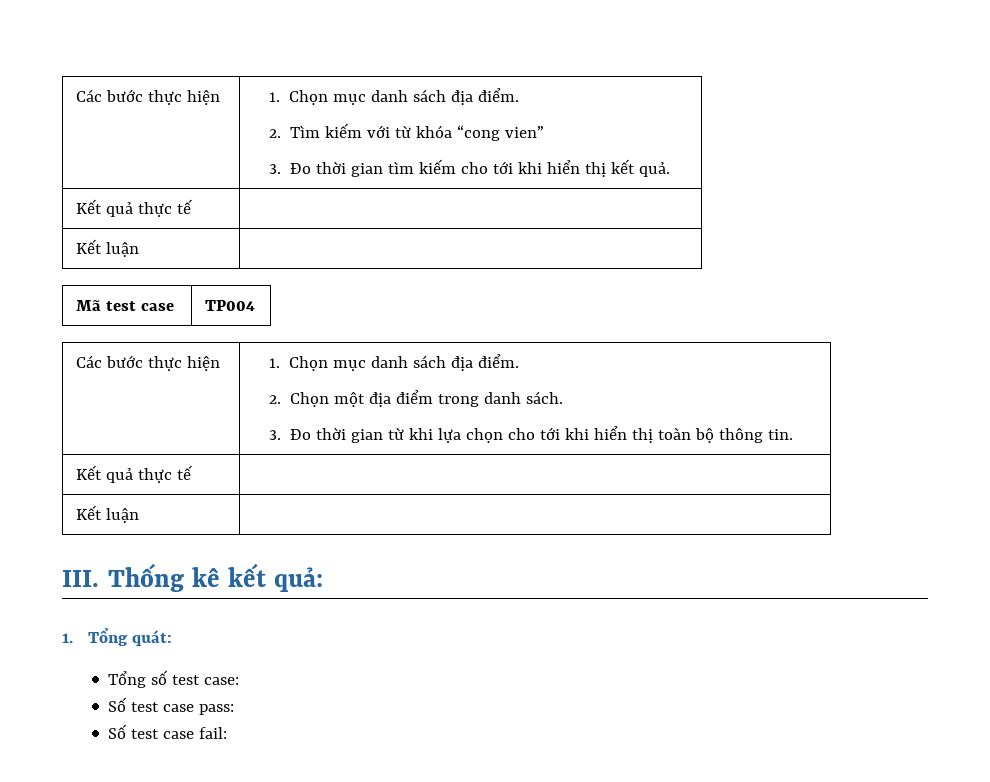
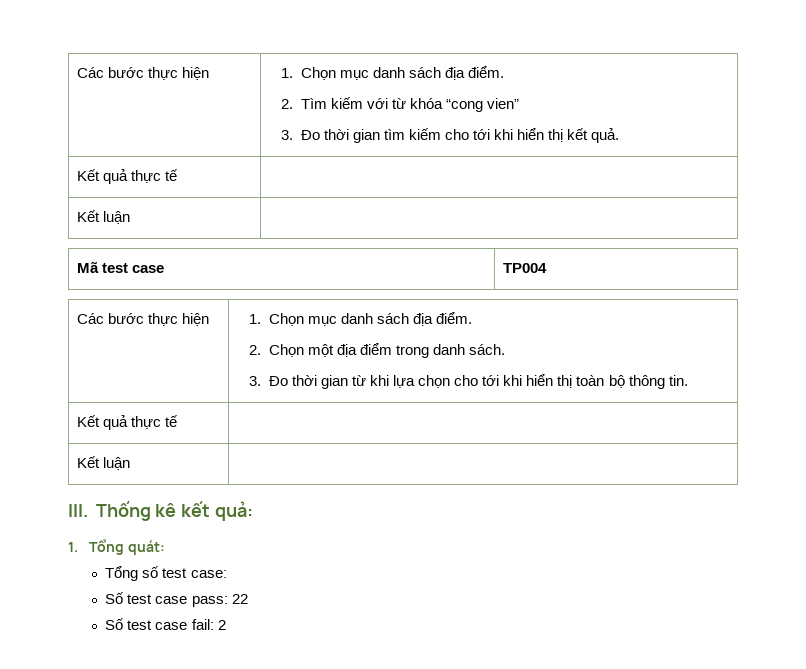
(235, 709) none -> [231,594,248,604] 22
(228, 733) none -> [217,620,226,630] 2

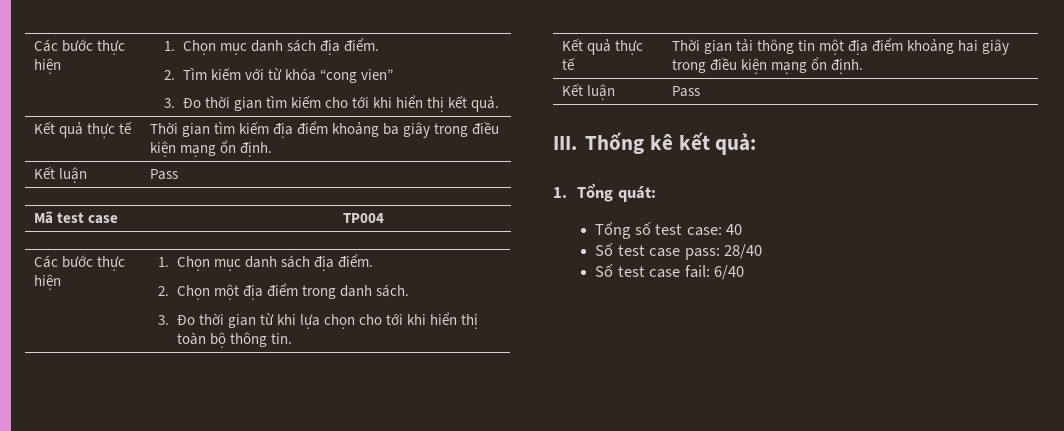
[76,210,130,224] // Kết luận | -> [149,121,500,138] [149,140,272,157] [33,166,87,183] [149,169,178,180] Thời gian tìm kiếm địa điểm khoảng ba giây trong điều kiện mạng ổn định. // Kết luận | Pass
[76,456,130,470] // Kết luận | -> [671,38,1010,55] [671,57,863,74] [561,83,615,100] [671,86,700,97] Thời gian tải thông tin một địa điểm khoảng hai giây trong điều kiện mạng ổn định. // Kết luận | Pass
(227, 574) none -> [726,224,743,235] 40
[231,594,248,604] 22 -> [724,244,763,259] 28/40
[217,620,226,630] 2 -> [714,265,745,280] 6/40

